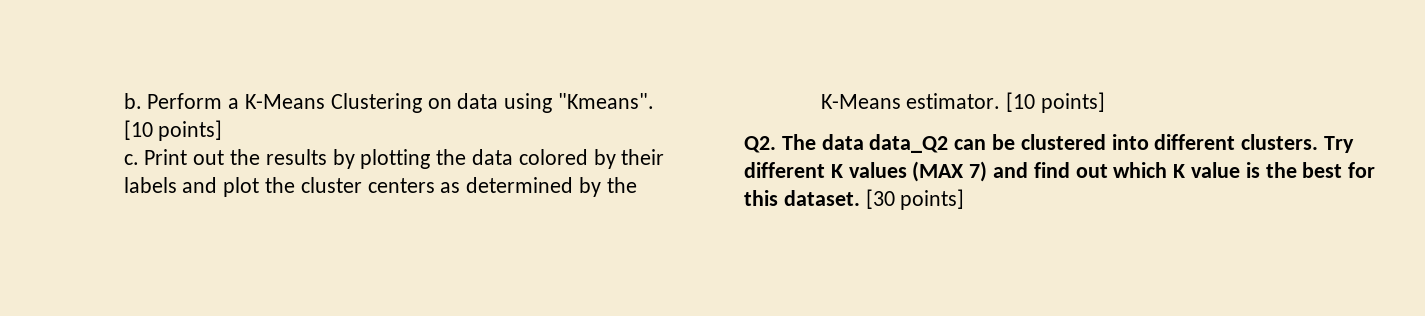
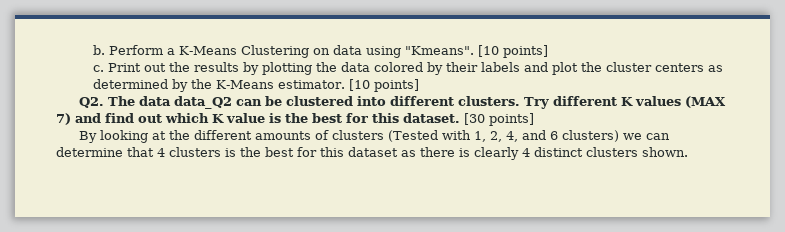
(965, 199) none -> [78,130,670,143] [56,147,688,160] // By looking at the different amounts of clusters (Tested with 1, 2, 4, and 6 clusters) we can determine that 4 clusters is the best for this dataset as there is clearly 4 distinct clusters shown.

